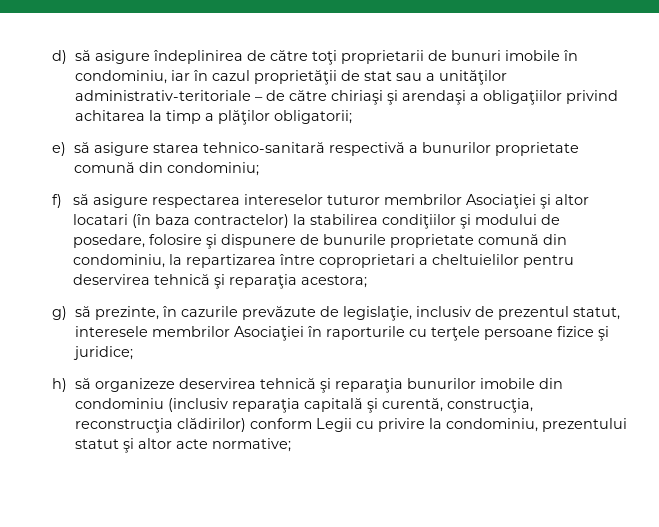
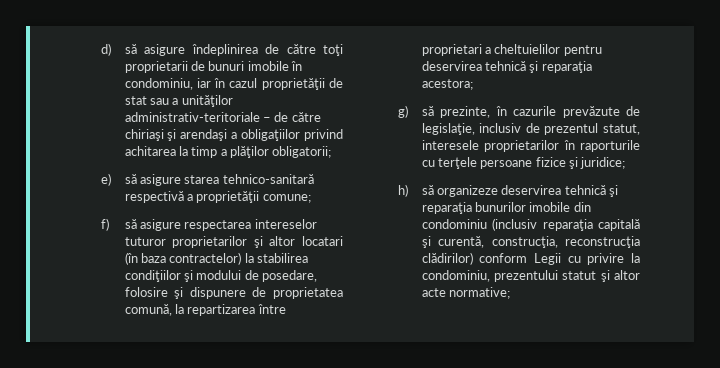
[421,142,579,156] [73,162,259,176] bunurilor proprietate comună din condominiu; -> [196,191,311,203] proprietăţii comune;
[383,194,536,209] membrilor Asociaţiei -> [172,236,248,248] proprietarilor
[322,234,567,248] [72,254,165,268] bunurile proprietate comună din condominiu, -> [273,287,343,299] [124,304,172,316] proprietatea comună,
[318,254,415,268] coproprietari -> [421,44,482,56] proprietari
[151,326,304,341] membrilor Asociaţiei -> [484,140,560,152] proprietarilor

